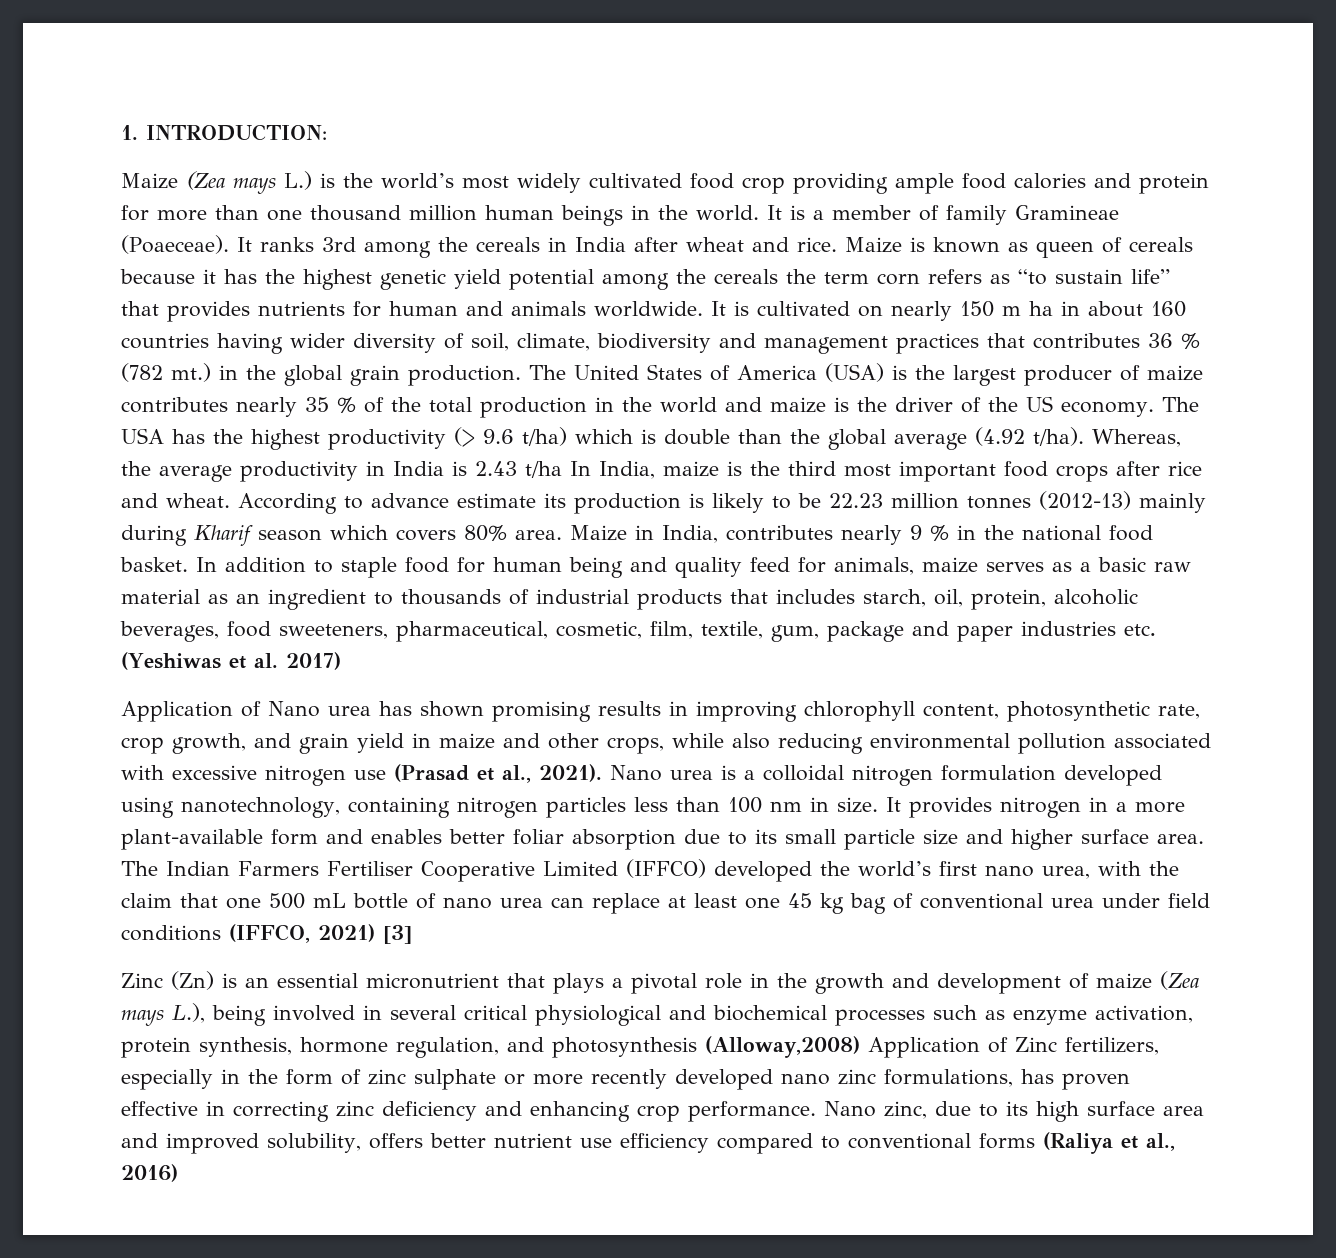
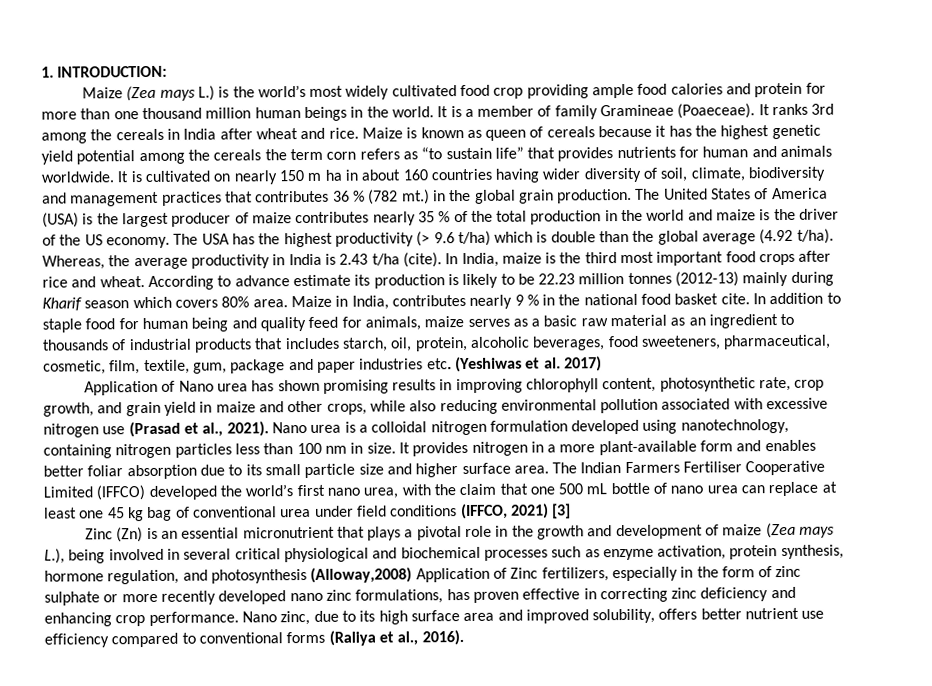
(562, 469) none -> [402,252,442,268] (cite).
[120,557,188,572] basket. -> [674,293,750,305] basket cite.
[121,1164,178,1182] 2016) -> [421,630,464,646] 2016).

